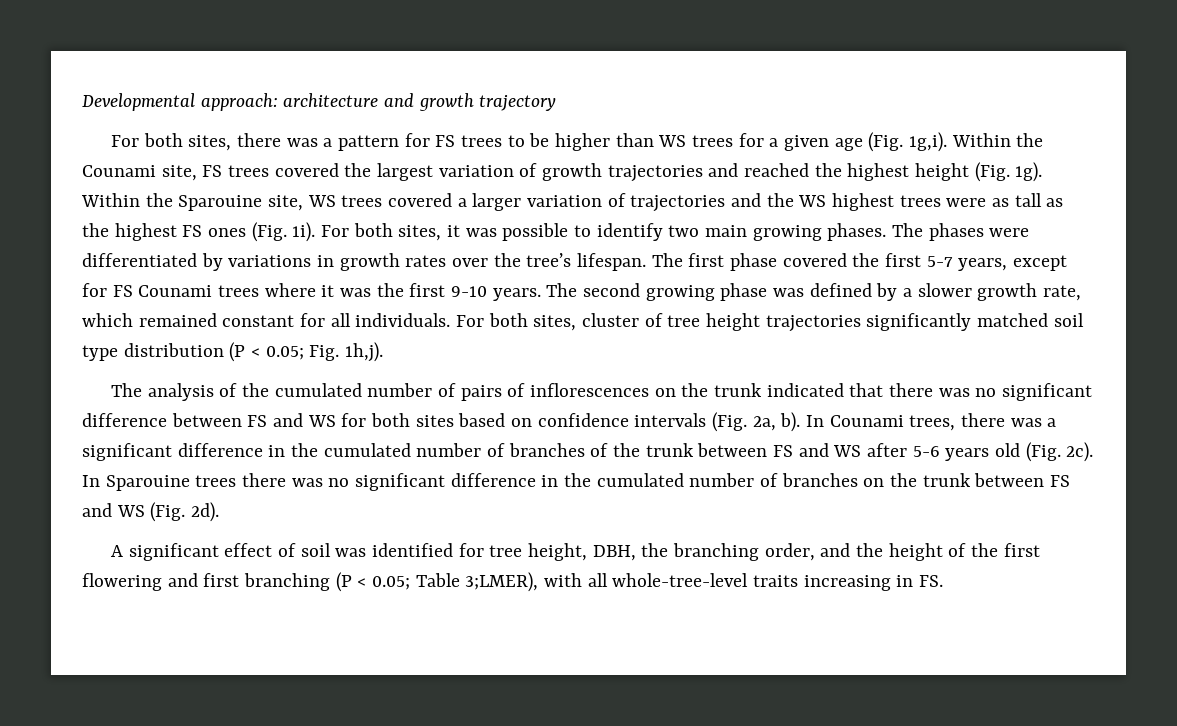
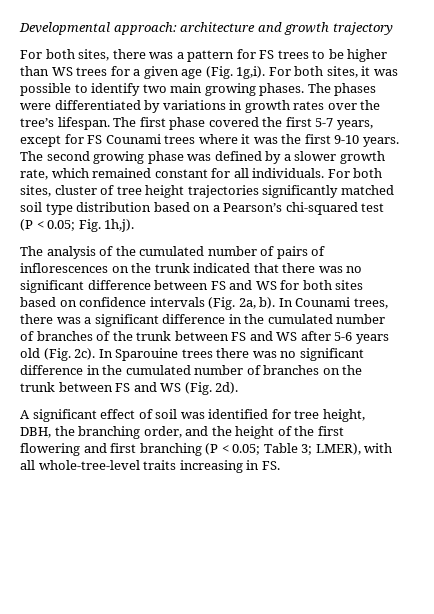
[951,133,1044,147] [82,162,1043,182] [81,193,1064,212] [82,222,316,242] Within the Counami site, FS trees covered the largest variation of growth trajectories and reached the highest height (Fig. 1g). Within the Sparouine site, WS trees covered a larger variation of trajectories and the WS highest trees were as tall as the highest FS ones (Fig. 1i). -> (266, 72) none
(224, 350) none -> [153,202,385,215] based on a Pearson’s chi-squared test
[465,572,539,592] 3;LMER), -> [301,443,361,455] 3; LMER),

